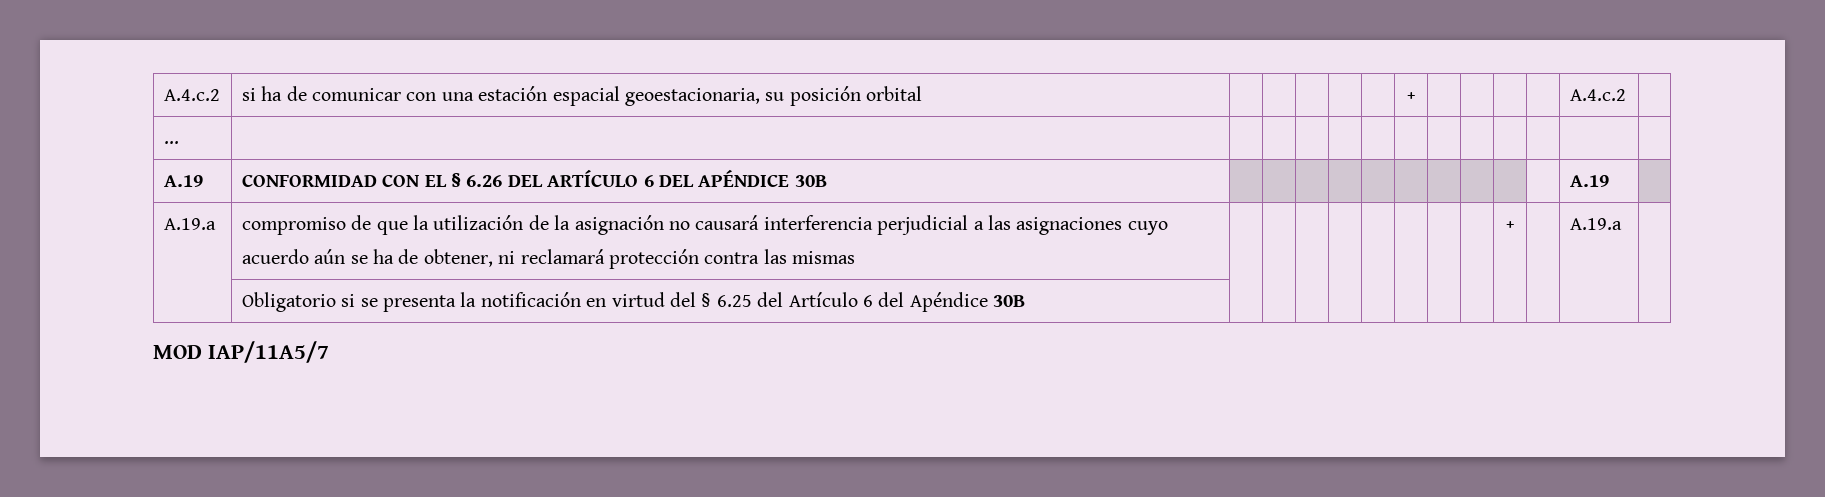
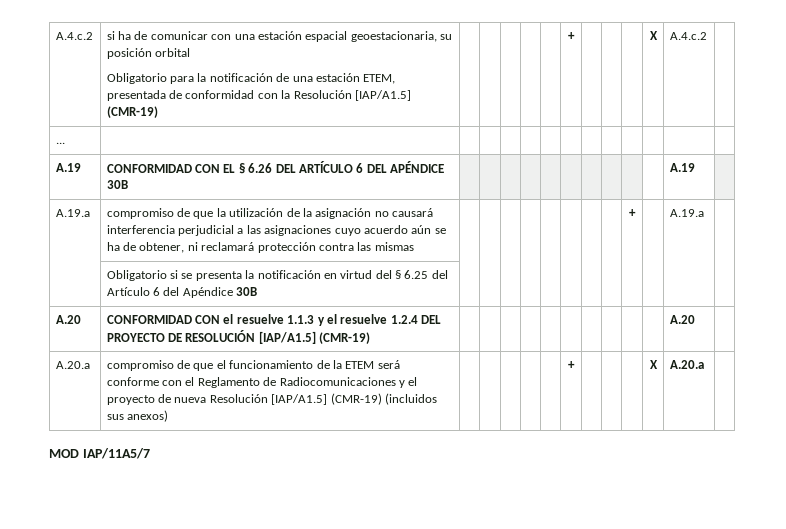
[1406,92,1416,101] | | | | | | + | | | | -> [106,73,396,84] [106,90,411,101] [106,106,158,118] [568,32,575,40] [649,31,658,40] // Obligatorio para la notificación de una estación ETEM, presentada de conformidad con la Resolución [IAP/A1.5] (CMR-19) | | | | | | + | | | | X
(1026, 301) none -> [55,315,81,324] [106,314,442,326] [106,330,371,344] [669,315,695,324] [55,361,90,369] [106,360,400,371] [106,377,418,388] [106,393,437,405] [106,410,169,422] [568,361,575,369] [649,360,658,369] [669,360,704,369] // A.20 | CONFORMIDAD CON el resuelve 1.1.3 y el resuelve 1.2.4 DEL PROYECTO DE RESOLUCIÓN [IAP/A1.5] (CMR-19) | | | | | | | | | | | A.20 | // A.20.a | compromiso de que el funcionamiento de la ETEM será conforme con el Reglamento de Radiocomunicaciones y el proyecto de nueva Resolución [IAP/A1.5] (CMR-19) (incluidos sus anexos) | | | | | | + | | | | X | A.20.a |

